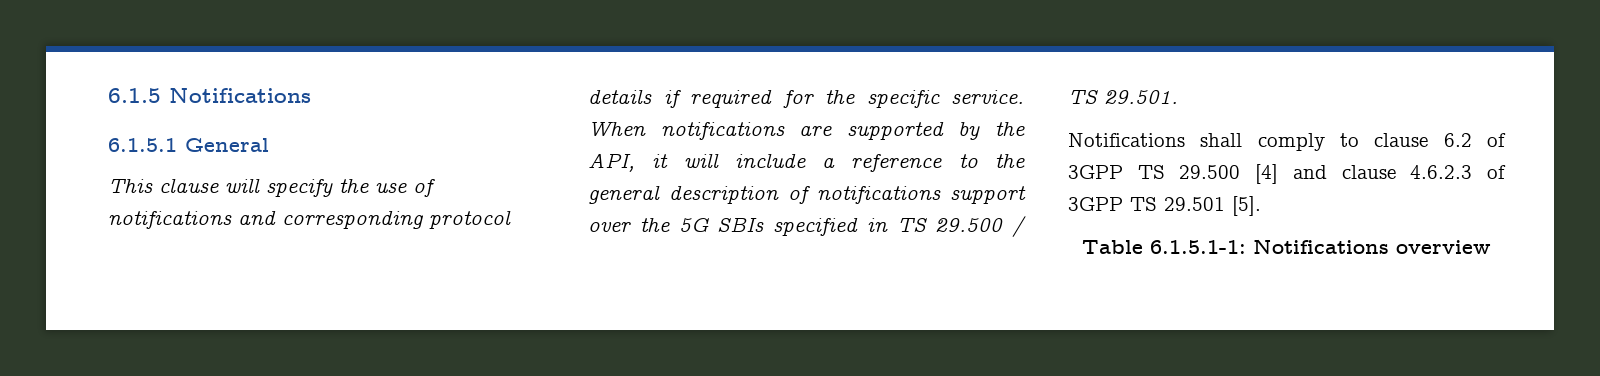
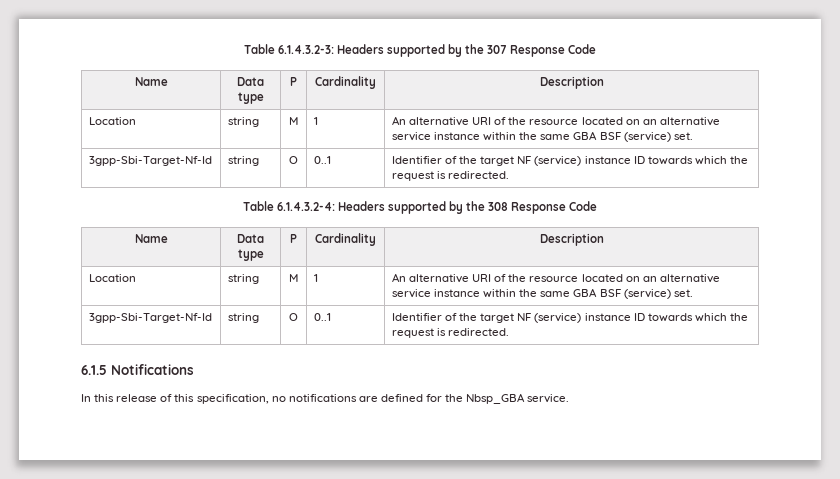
[108,88,311,103] [108,138,269,152] [108,178,435,197] [108,210,511,229] [588,89,1024,108] [588,121,1025,140] [588,153,1025,172] [588,185,1026,204] [588,216,1026,237] [1068,90,1178,104] [1068,133,1506,151] [1068,164,1506,184] [1068,196,1261,216] [1081,239,1491,254] 6.1.5 Notifications // 6.1.5.1 General // This clause will specify the use of notifications and corresponding protocol details if required for the specific service. When notifications are supported by the API, it will include a reference to the general description of notifications support over the 5G SBIs specified in TS 29.500 / TS 29.501. // Notifications shall comply to clause 6.2 of 3GPP TS 29.500 [4] and clause 4.6.2.3 of 3GPP TS 29.501 [5]. // Table 6.1.5.1-1: Notifications overview -> [243,44,597,57] [134,77,168,86] [237,77,264,86] [237,92,264,104] [290,77,297,86] [315,76,376,89] [539,76,604,89] [88,117,136,125] [227,117,259,127] [289,117,298,125] [313,117,318,125] [391,116,720,126] [391,131,693,142] [88,156,212,166] [227,156,259,166] [289,156,298,164] [313,156,331,164] [391,156,748,166] [391,171,510,181] [242,201,598,214] [134,234,168,243] [237,234,264,243] [237,249,264,261] [290,234,297,243] [315,233,376,246] [539,233,604,246] [88,274,136,282] [227,274,259,284] [289,274,298,282] [313,274,318,282] [391,273,720,283] [391,288,693,299] [88,313,212,323] [227,313,259,323] [289,313,298,321] [313,313,331,321] [391,313,748,323] [391,328,510,338] [81,364,194,375] [81,393,570,404] Table 6.1.4.3.2-3: Headers supported by the 307 Response Code // Name | Data type | P | Cardinality | Description // Location | string | M | 1 | An alternative URI of the resource located on an alternative service instance within the same GBA BSF (service) set. // 3gpp-Sbi-Target-Nf-Id | string | O | 0..1 | Identifier of the target NF (service) instance ID towards which the request is redirected. // Table 6.1.4.3.2-4: Headers supported by the 308 Response Code // Name | Data type | P | Cardinality | Description // Location | string | M | 1 | An alternative URI of the resource located on an alternative service instance within the same GBA BSF (service) set. // 3gpp-Sbi-Target-Nf-Id | string | O | 0..1 | Identifier of the target NF (service) instance ID towards which the request is redirected. // 6.1.5 Notifications // In this release of this specification, no notifications are defined for the Nbsp_GBA service.

